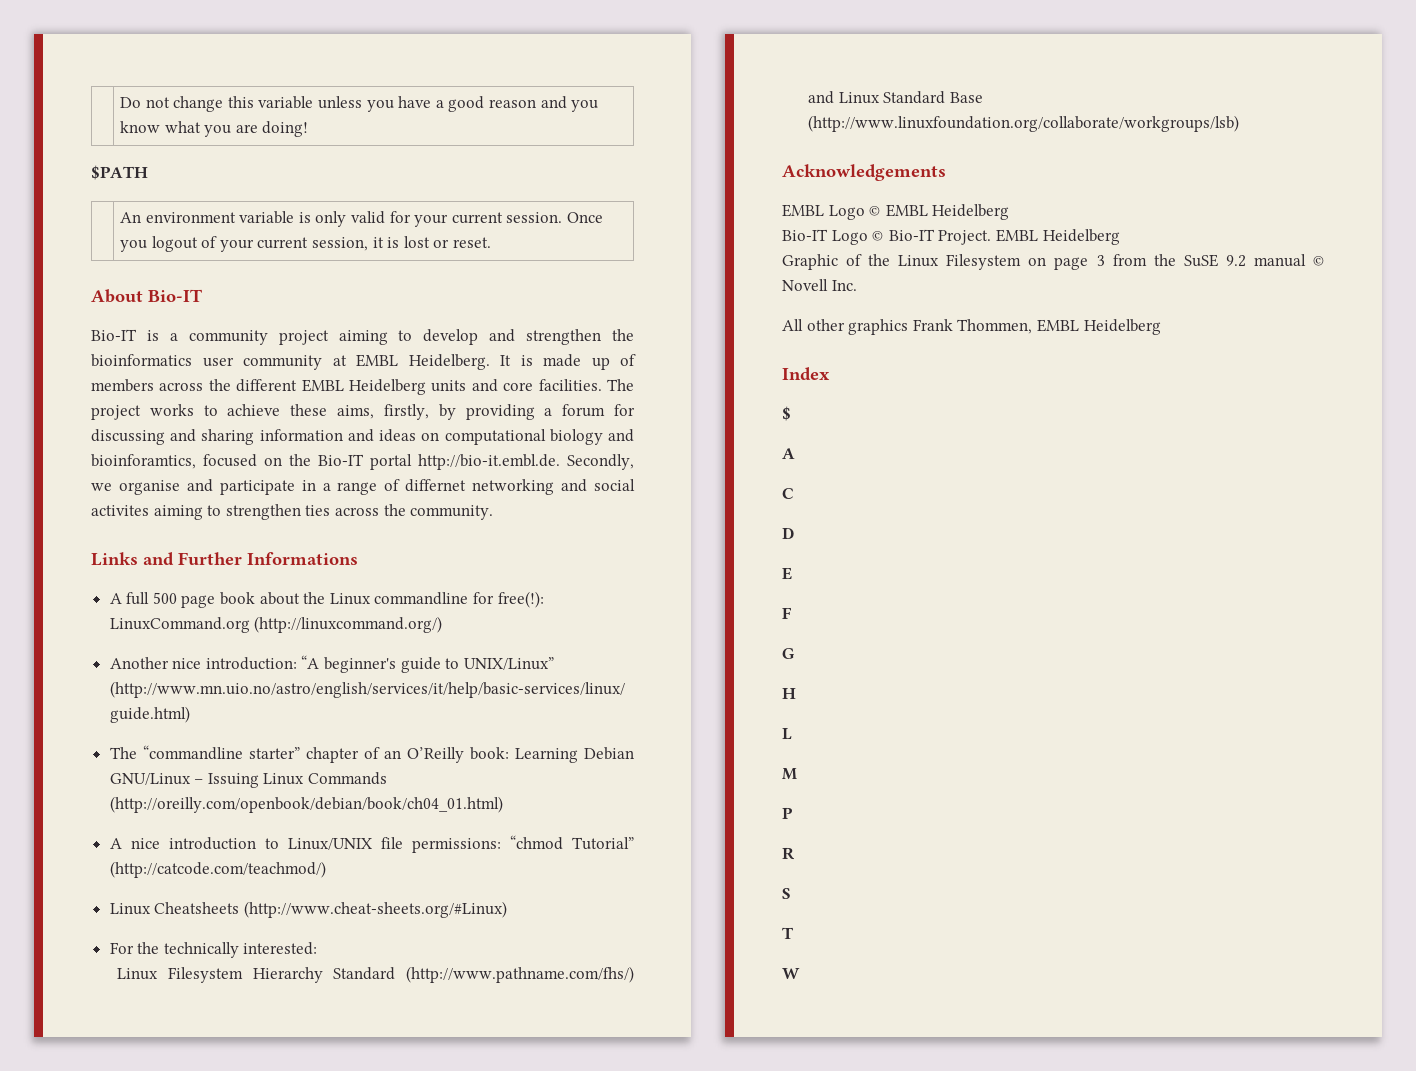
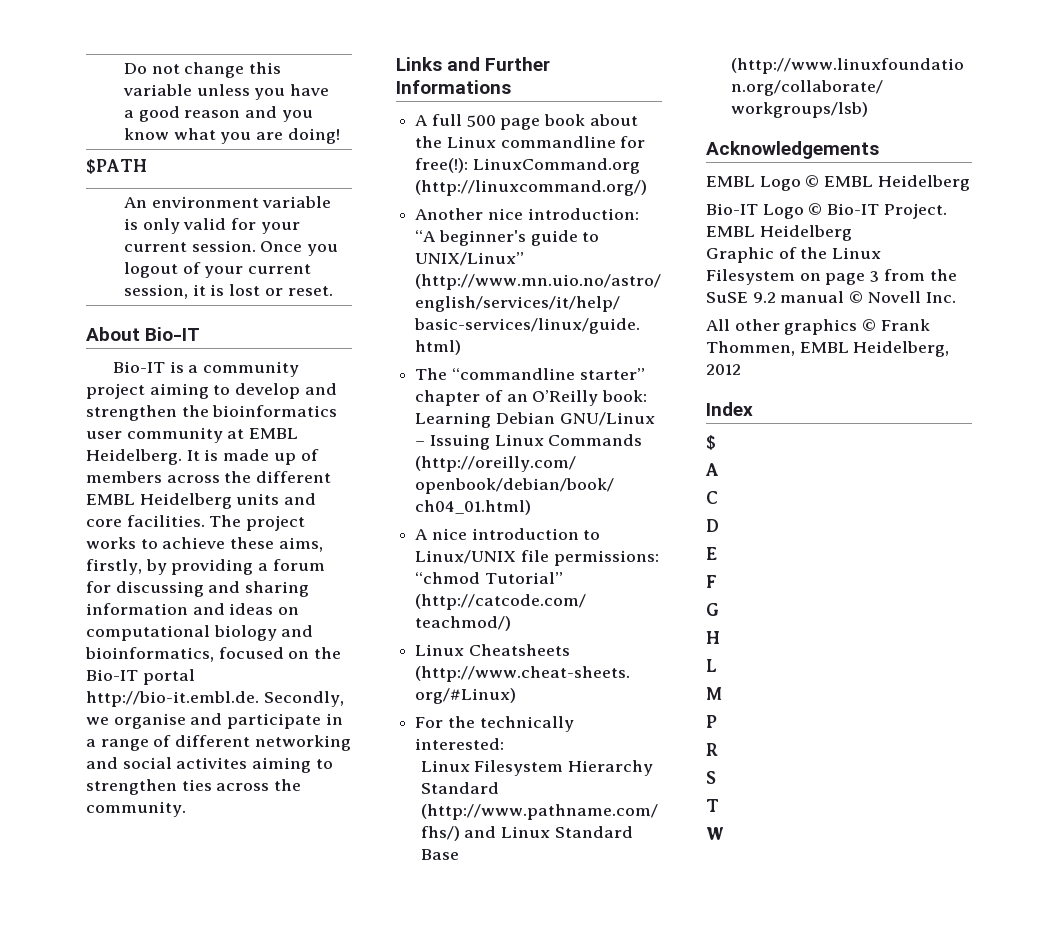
[91,454,196,469] bioinforamtics, -> [85,647,214,662] bioinformatics,
[405,479,467,492] differnet -> [175,735,251,747] different
(909, 327) none -> [862,319,877,331] ©
[1083,319,1161,335] Heidelberg -> [853,341,950,357] [706,364,741,375] Heidelberg, 2012

